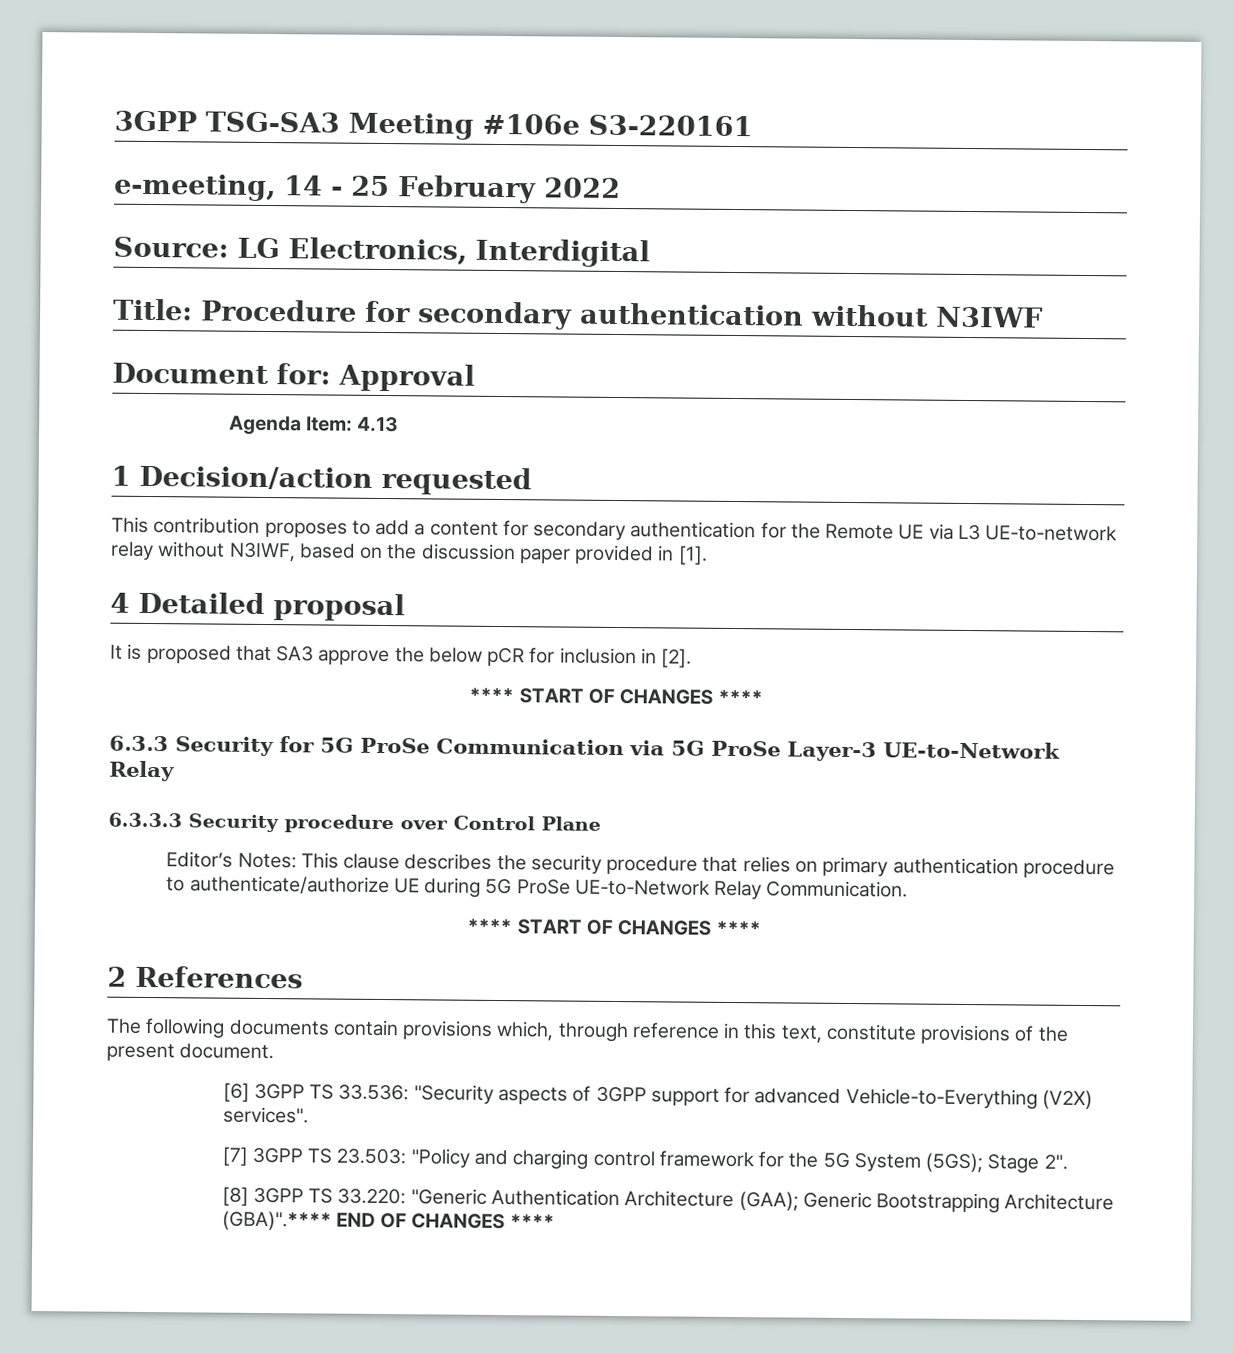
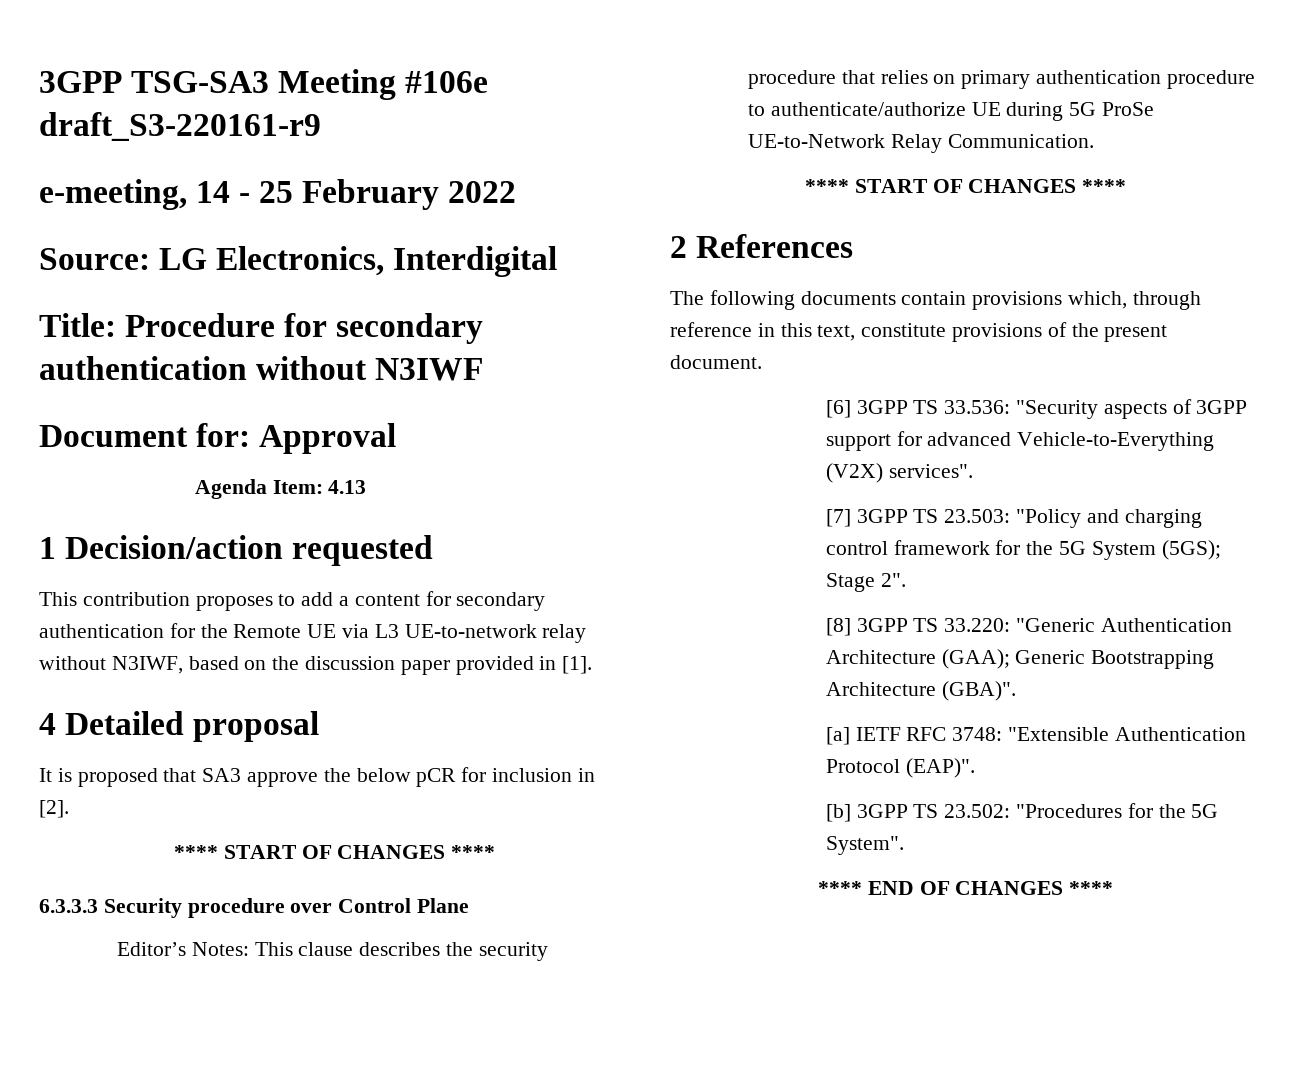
[588,114,753,137] S3-220161 -> [39,112,321,141] draft_S3-220161-r9
[109,735,1060,762] [109,760,175,782] // 6.3.3 Security for 5G ProSe Communication via 5G ProSe Layer-3 UE-to-Network Relay -> (496, 852) none
[221,1210,332,1231] (GBA)".**** -> [941,681,1016,701] [825,727,1246,745] [825,758,975,778] [825,803,1219,822] [825,836,904,855] [817,881,862,895] (GBA)". // [a] IETF RFC 3748: "Extensible Authentication Protocol (EAP)". // [b] 3GPP TS 23.502: "Procedures for the 5G System". // ****

